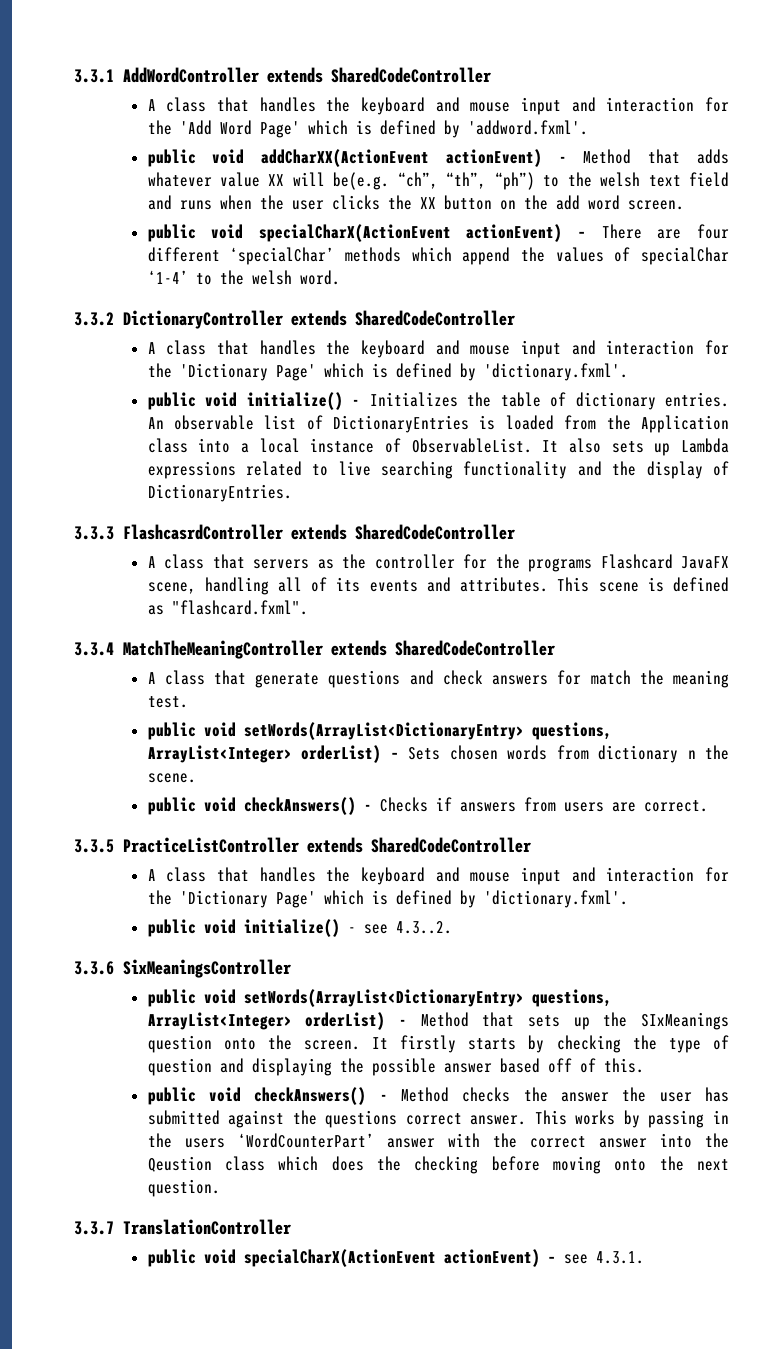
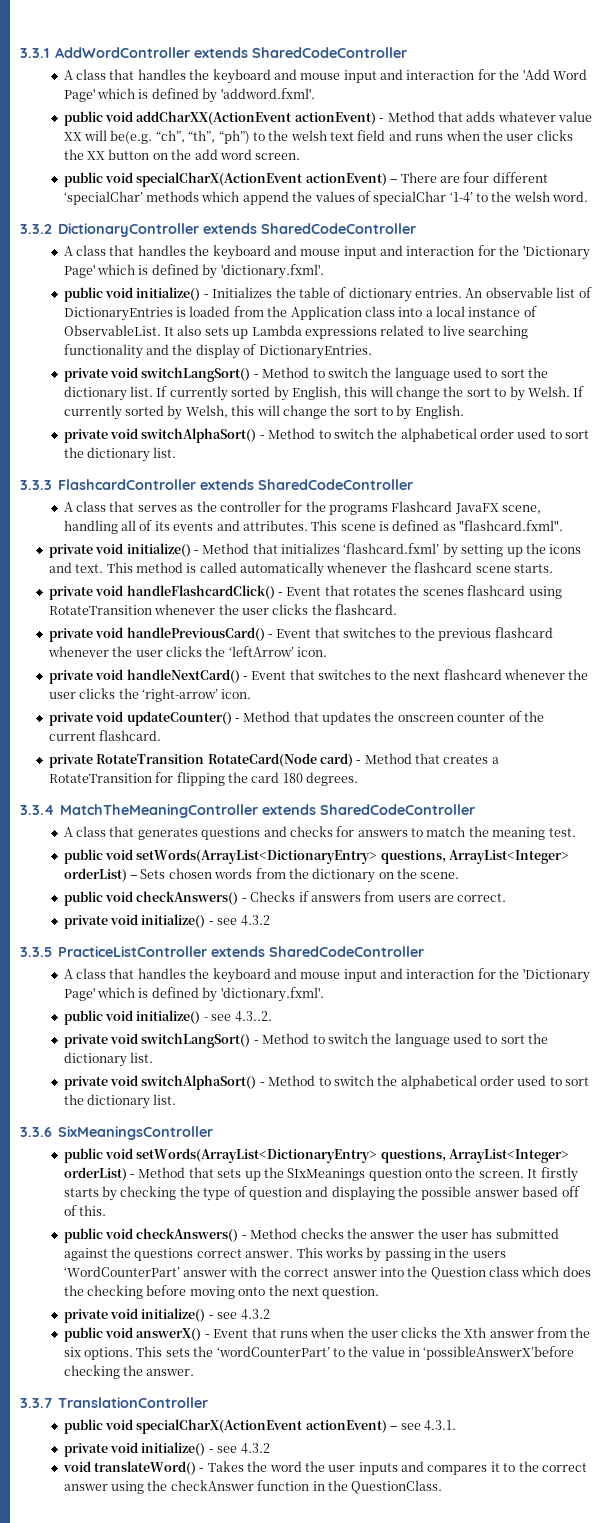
(292, 493) none -> [63,367,549,382] [63,386,585,401] [63,405,464,420] [63,428,590,443] [63,447,177,462] // private void switchLangSort() - Method to switch the language used to sort the dictionary list. If currently sorted by English, this will change the sort to by Welsh. If currently sorted by Welsh, this will change the sort to by English. // private void switchAlphaSort() - Method to switch the alphabetical order used to sort the dictionary list.
[122,524,515,540] [147,554,310,569] FlashcasrdController extends SharedCodeController // A class that servers -> [58,479,414,490] [63,501,177,512] FlashcardController extends SharedCodeController // A class that serves
(308, 607) none -> [48,543,582,558] [48,562,553,577] [48,585,562,600] [48,604,397,615] [48,627,553,642] [47,646,327,657] [48,669,589,684] [48,688,252,702] [48,711,544,726] [48,730,162,741] [48,753,499,768] [48,772,358,786] // private void initialize() - Method that initializes ‘flashcard.fxml’ by setting up the icons and text. This method is called automatically whenever the flashcard scene starts. // private void handleFlashcardClick() - Event that rotates the scenes flashcard using RotateTransition whenever the user clicks the flashcard. // private void handlePreviousCard() - Event that switches to the previous flashcard whenever the user clicks the ‘leftArrow’ icon. // private void handleNextCard() - Event that switches to the next flashcard whenever the user clicks the ‘right-arrow’ icon. // private void updateCounter() - Method that updates the onscreen counter of the current flashcard. // private RotateTransition RotateCard(Node card) - Method that creates a RotateTransition for flipping the card 180 degrees.
[255,673,320,688] generate -> [137,828,198,840] generates
[442,670,582,685] check answers for -> [289,826,424,837] checks for answers to
[598,745,696,763] dictionary n -> [288,868,394,883] the dictionary on
(708, 806) none -> [63,914,270,929] // private void initialize() - see 4.3.2
(452, 927) none -> [63,1033,549,1048] [63,1052,154,1067] [63,1075,590,1090] [63,1094,177,1109] // private void switchLangSort() - Method to switch the language used to sort the dictionary list. // private void switchAlphaSort() - Method to switch the alphabetical order used to sort the dictionary list.
[147,1156,212,1172] Qeustion -> [430,1267,486,1280] Question
(220, 1188) none -> [63,1308,270,1323] [63,1327,591,1342] [63,1346,575,1360] [63,1365,195,1379] // private void initialize() - see 4.3.2 // public void answerX() - Event that runs when the user clicks the Xth answer from the six options. This sets the ‘wordCounterPart’ to the value in ‘possibleAnswerX’before checking the answer.
(644, 1257) none -> [63,1442,270,1457] [62,1461,587,1475] [63,1480,443,1494] // private void initialize() - see 4.3.2 // void translateWord() - Takes the word the user inputs and compares it to the correct answer using the checkAnswer function in the QuestionClass.

